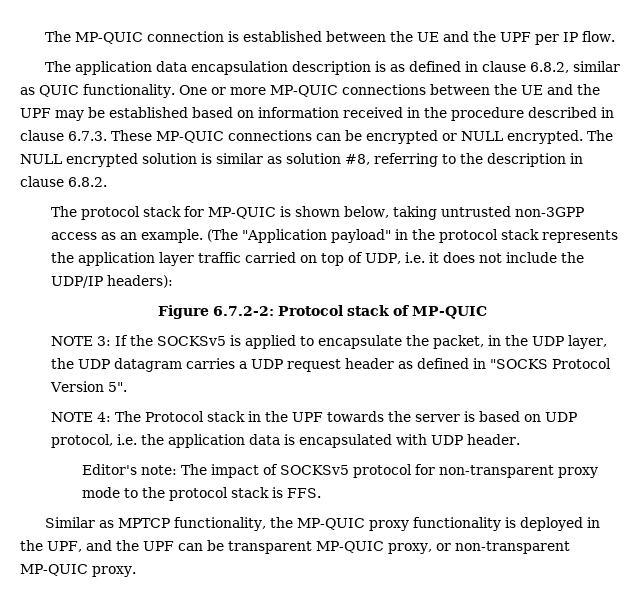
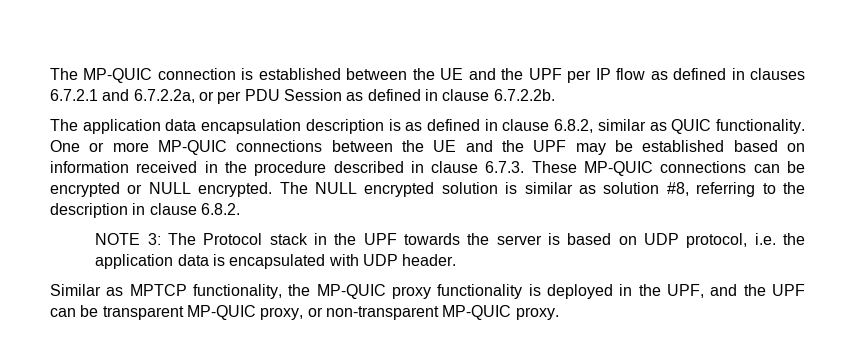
[582,31,616,42] flow. -> [616,68,806,80] [50,89,555,104] flow as defined in clauses 6.7.2.1 and 6.7.2.2a, or per PDU Session as defined in clause 6.7.2.2b.
[50,206,584,220] [50,229,618,243] [50,252,584,266] [50,275,173,288] [157,305,487,319] [50,335,607,349] [50,358,611,372] [49,381,127,392] [50,412,111,422] The protocol stack for MP-QUIC is shown below, taking untrusted non-3GPP access as an example. (The "Application payload" in the protocol stack represents the application layer traffic carried on top of UDP, i.e. it does not include the UDP/IP headers): // Figure 6.7.2-2: Protocol stack of MP-QUIC // NOTE 3: If the SOCKSv5 is applied to encapsulate the packet, in the UDP layer, the UDP datagram carries a UDP request header as defined in "SOCKS Protocol Version 5". // NOTE 4: -> [95,233,161,245] NOTE 3:
[81,464,598,478] [81,487,321,501] // Editor's note: The impact of SOCKSv5 protocol for non-transparent proxy mode to the protocol stack is FFS. -> (457, 260) none

